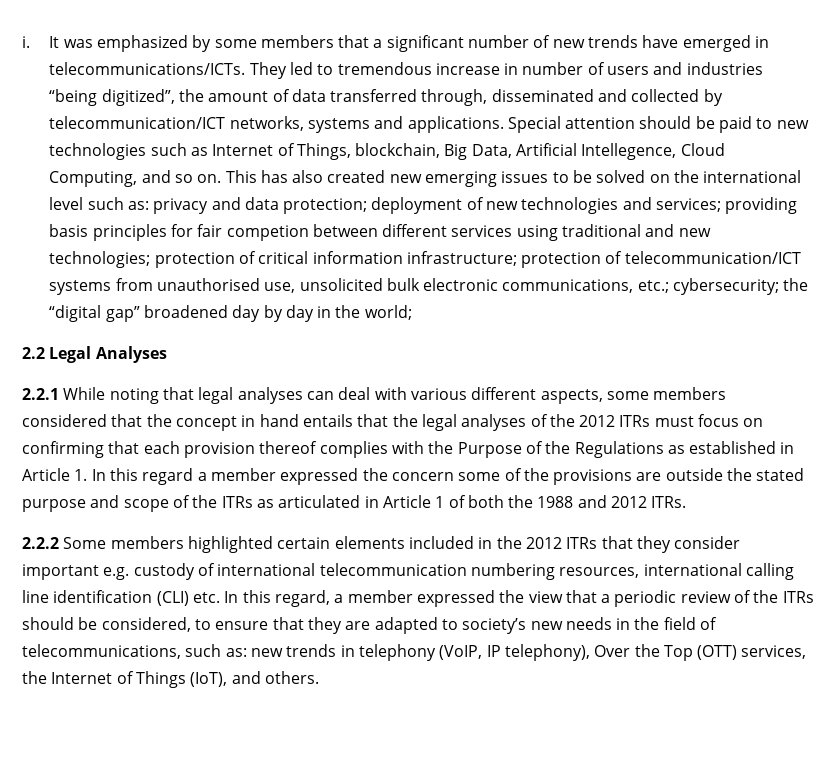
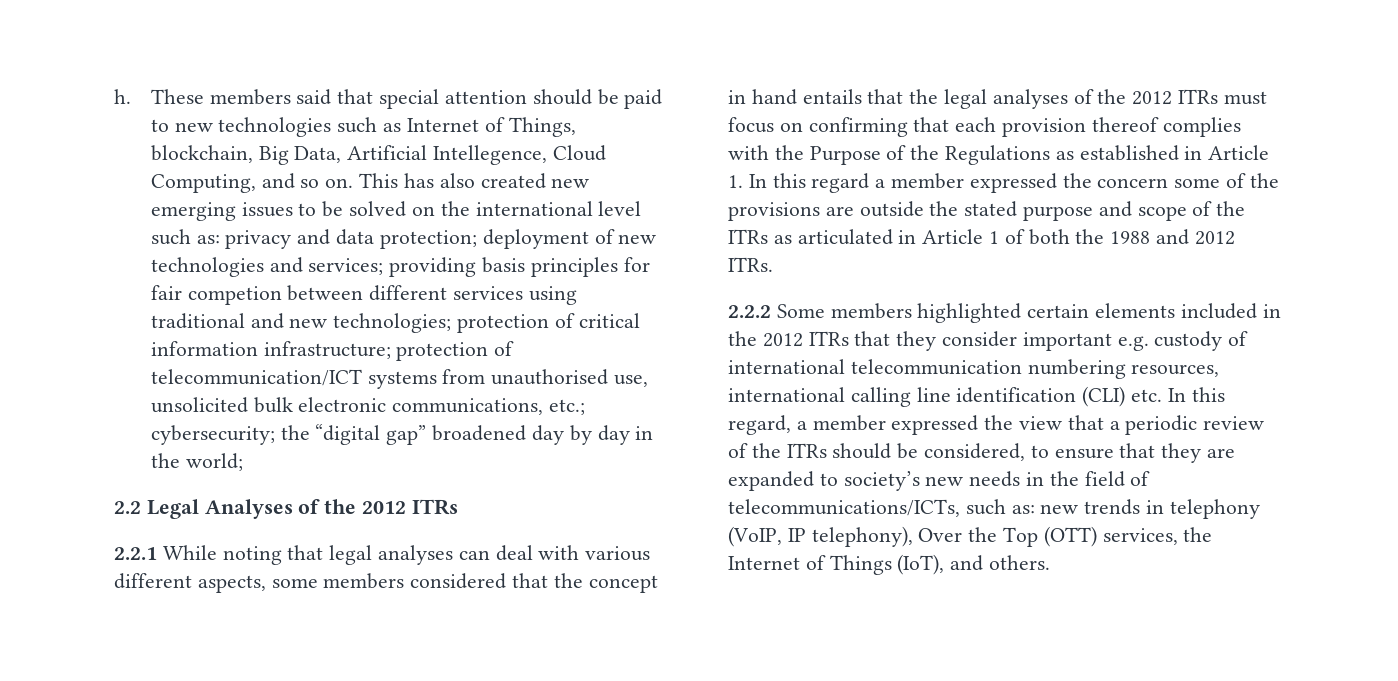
[22,35,770,52] [49,62,763,79] [49,89,723,106] [49,116,561,133] i. It was emphasized by some members that a significant number of new trends have emerged in telecommunications/ICTs. They led to tremendous increase in number of users and industries “being digitized”, the amount of data transferred through, disseminated and collected by telecommunication/ICT networks, systems and applications. Special -> [114,89,440,109] h. These members said that special
(167, 354) none -> [298,499,458,515] of the 2012 ITRs
[374,617,438,634] adapted -> [728,471,814,491] expanded
[22,644,181,659] telecommunications, -> [728,499,960,517] telecommunications/ICTs,

